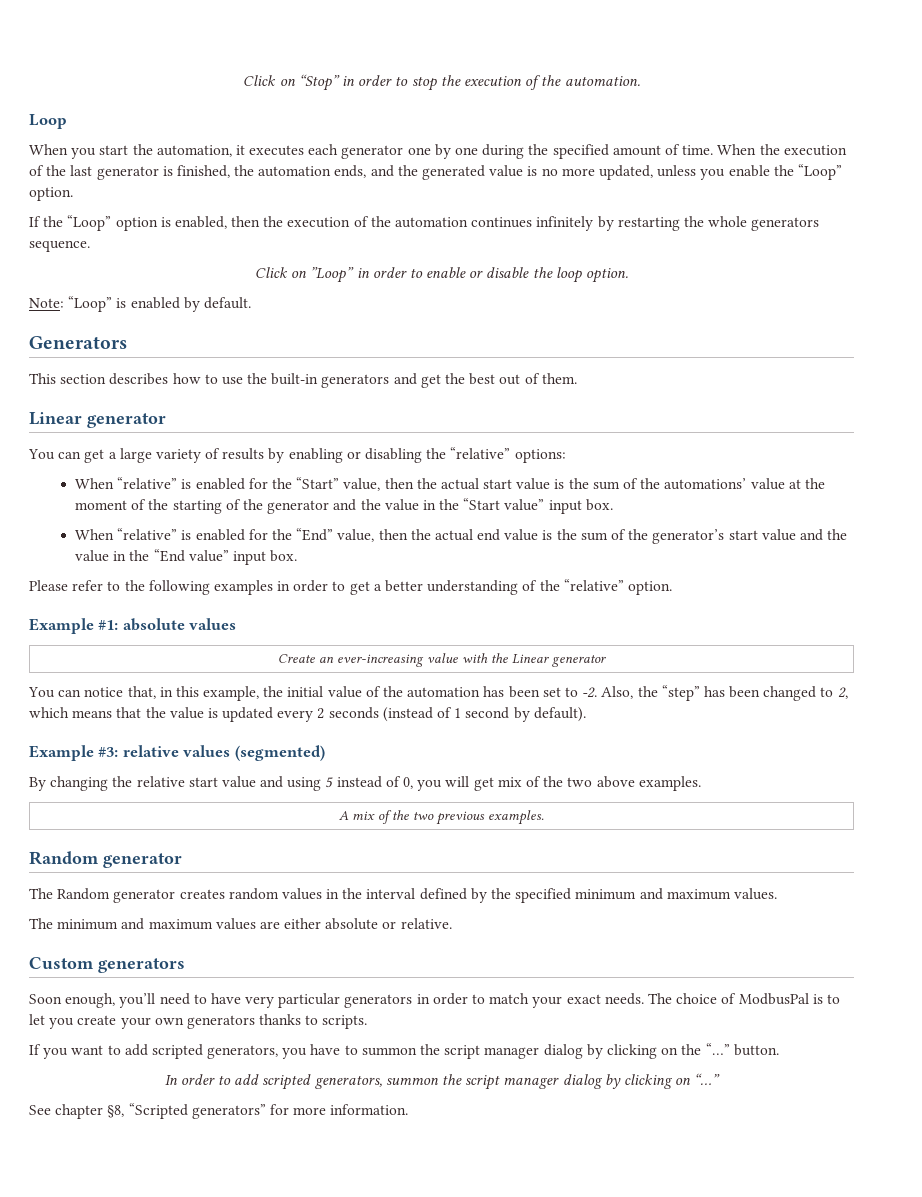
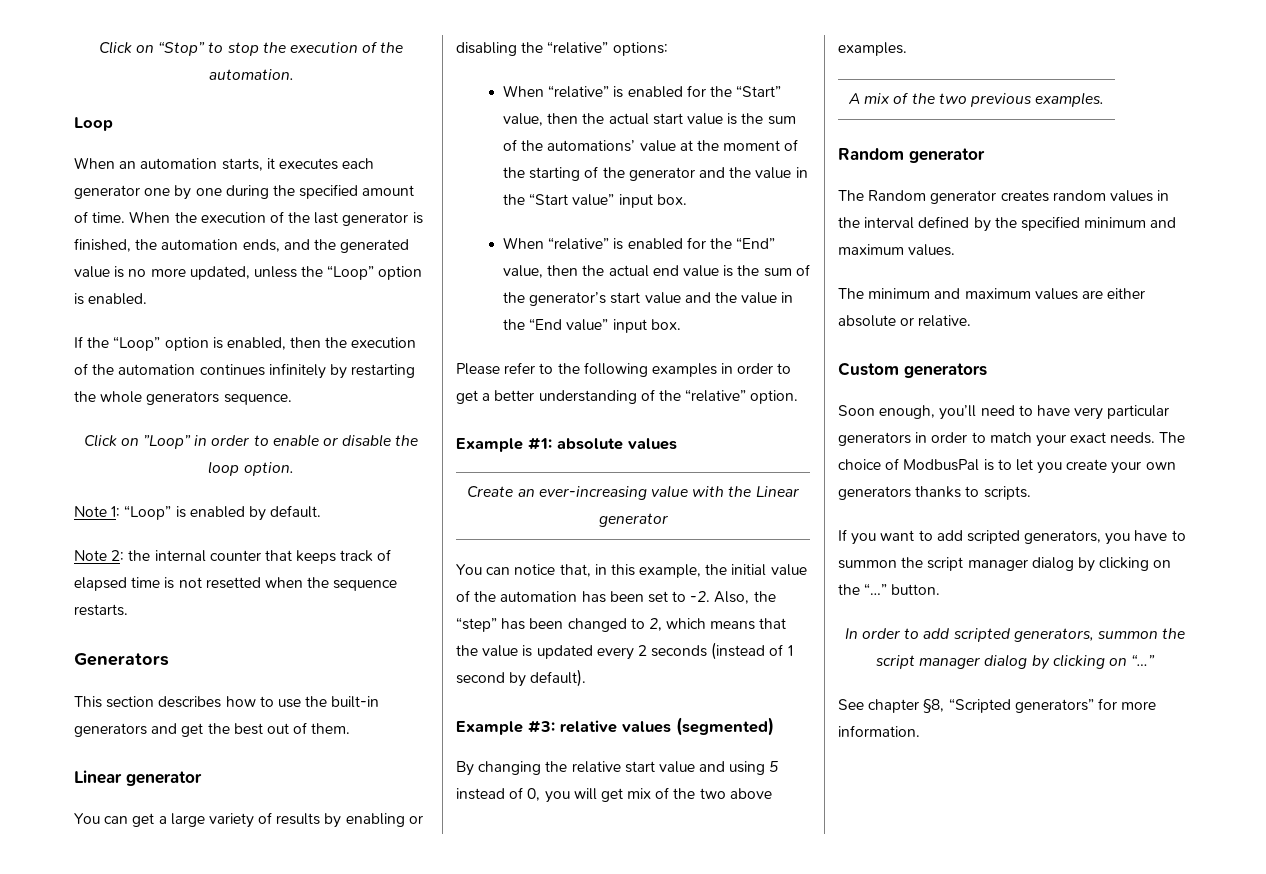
[342,75,393,86] in order -> (206, 48) none
[71,144,232,159] you start the automation, -> [119,158,263,171] an automation starts,
[700,164,842,180] [29,187,73,201] you enable the “Loop” option. -> [301,265,423,280] [74,293,148,305] the “Loop” option is enabled.
[29,298,64,308] Note: -> [74,506,121,517] Note 1:
(251, 303) none -> [74,549,392,564] [74,577,398,591] [74,604,128,616] // Note 2: the internal counter that keeps track of elapsed time is not resetted when the sequence restarts.

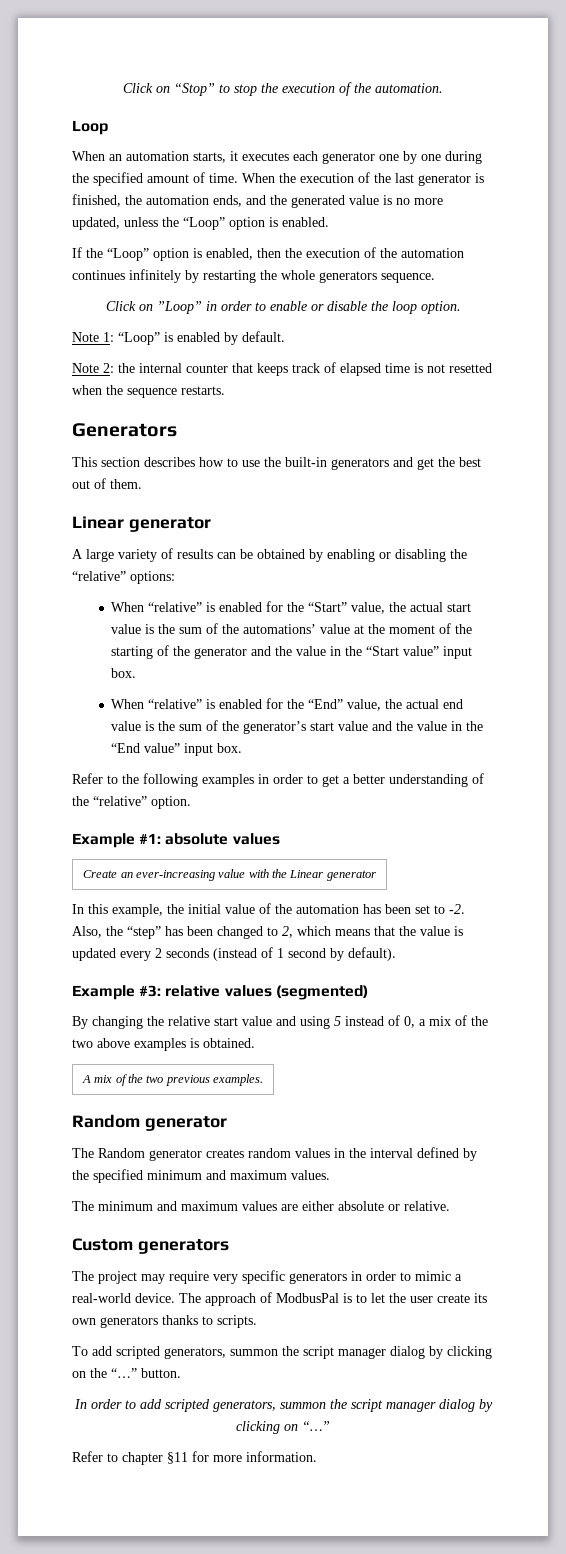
[74,813,167,827] You can get a -> [72,549,83,559] A
(321, 819) none -> [217,549,305,559] can be obtained
[547,113,579,124] then -> (386, 608) none
[547,265,579,276] then -> (382, 705) none
[456,362,536,375] Please refer -> [72,773,103,784] Refer
[456,564,607,577] You can notice that, in -> [72,904,84,914] In
[544,788,623,803] you will get -> [419,1019,426,1026] a
[838,42,907,56] examples. -> [134,1038,255,1051] examples is obtained.
[838,405,1170,420] [838,432,1186,447] [838,459,881,470] Soon enough, you’ll need to have very particular generators in order to match your exact needs. The choice -> [72,1270,462,1284] [72,1293,256,1306] The project may require very specific generators in order to mimic a real-world device. The approach
[1037,459,1142,474] you create your -> [389,1293,487,1303] the user create its
[838,529,1186,545] If you want to add scripted generators, you have to -> [72,1346,226,1359] To add scripted generators,
[838,698,1094,713] See chapter §8, “Scripted generators” -> [72,1451,188,1465] Refer to chapter §11

